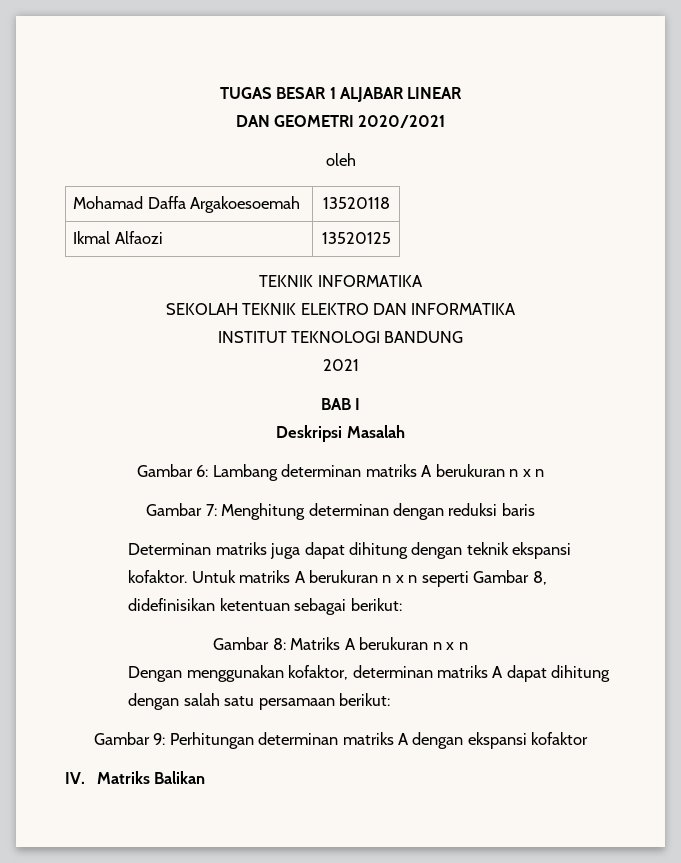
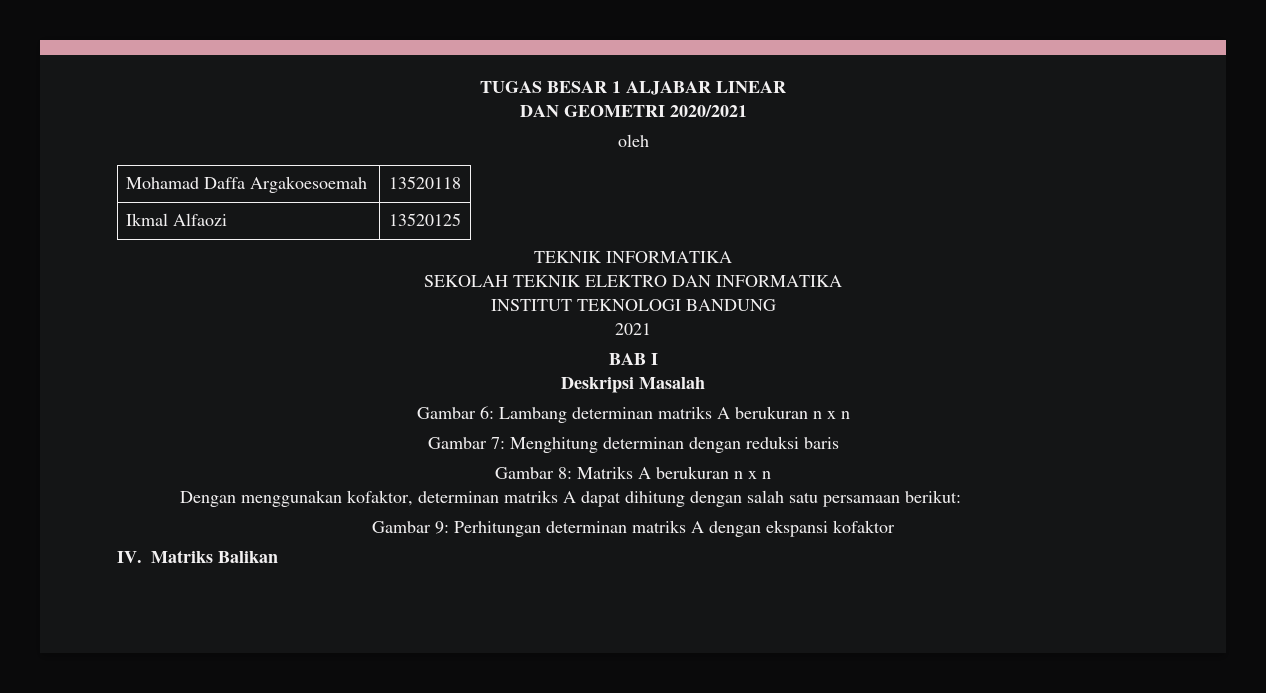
[128,542,572,559] [128,570,547,587] [128,598,402,615] // Determinan matriks juga dapat dihitung dengan teknik ekspansi kofaktor. Untuk matriks A berukuran n x n seperti Gambar 8, didefinisikan ketentuan sebagai berikut: -> (839, 443) none

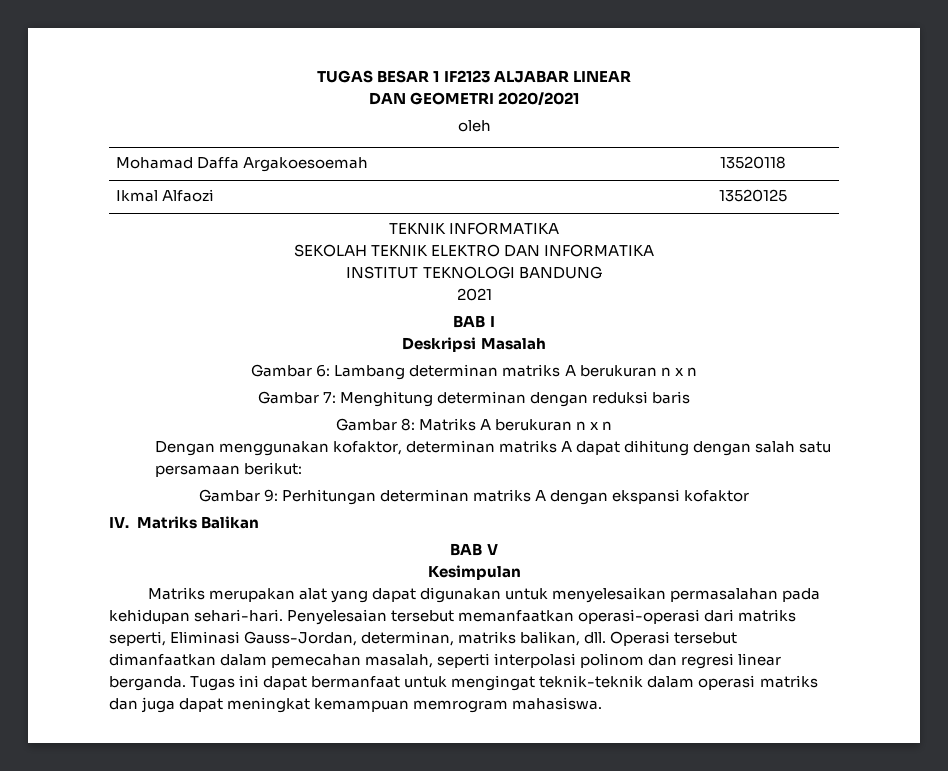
(621, 87) none -> [443,70,490,83] IF2123
(278, 557) none -> [450,543,498,556] [427,565,521,580] [147,587,821,603] [109,609,797,625] [109,631,738,646] [109,653,782,669] [109,675,818,691] [109,697,603,713] // BAB V // Kesimpulan // Matriks merupakan alat yang dapat digunakan untuk menyelesaikan permasalahan pada kehidupan sehari-hari. Penyelesaian tersebut memanfaatkan operasi-operasi dari matriks seperti, Eliminasi Gauss-Jordan, determinan, matriks balikan, dll. Operasi tersebut dimanfaatkan dalam pemecahan masalah, seperti interpolasi polinom dan regresi linear berganda. Tugas ini dapat bermanfaat untuk mengingat teknik-teknik dalam operasi matriks dan juga dapat meningkat kemampuan memrogram mahasiswa.

